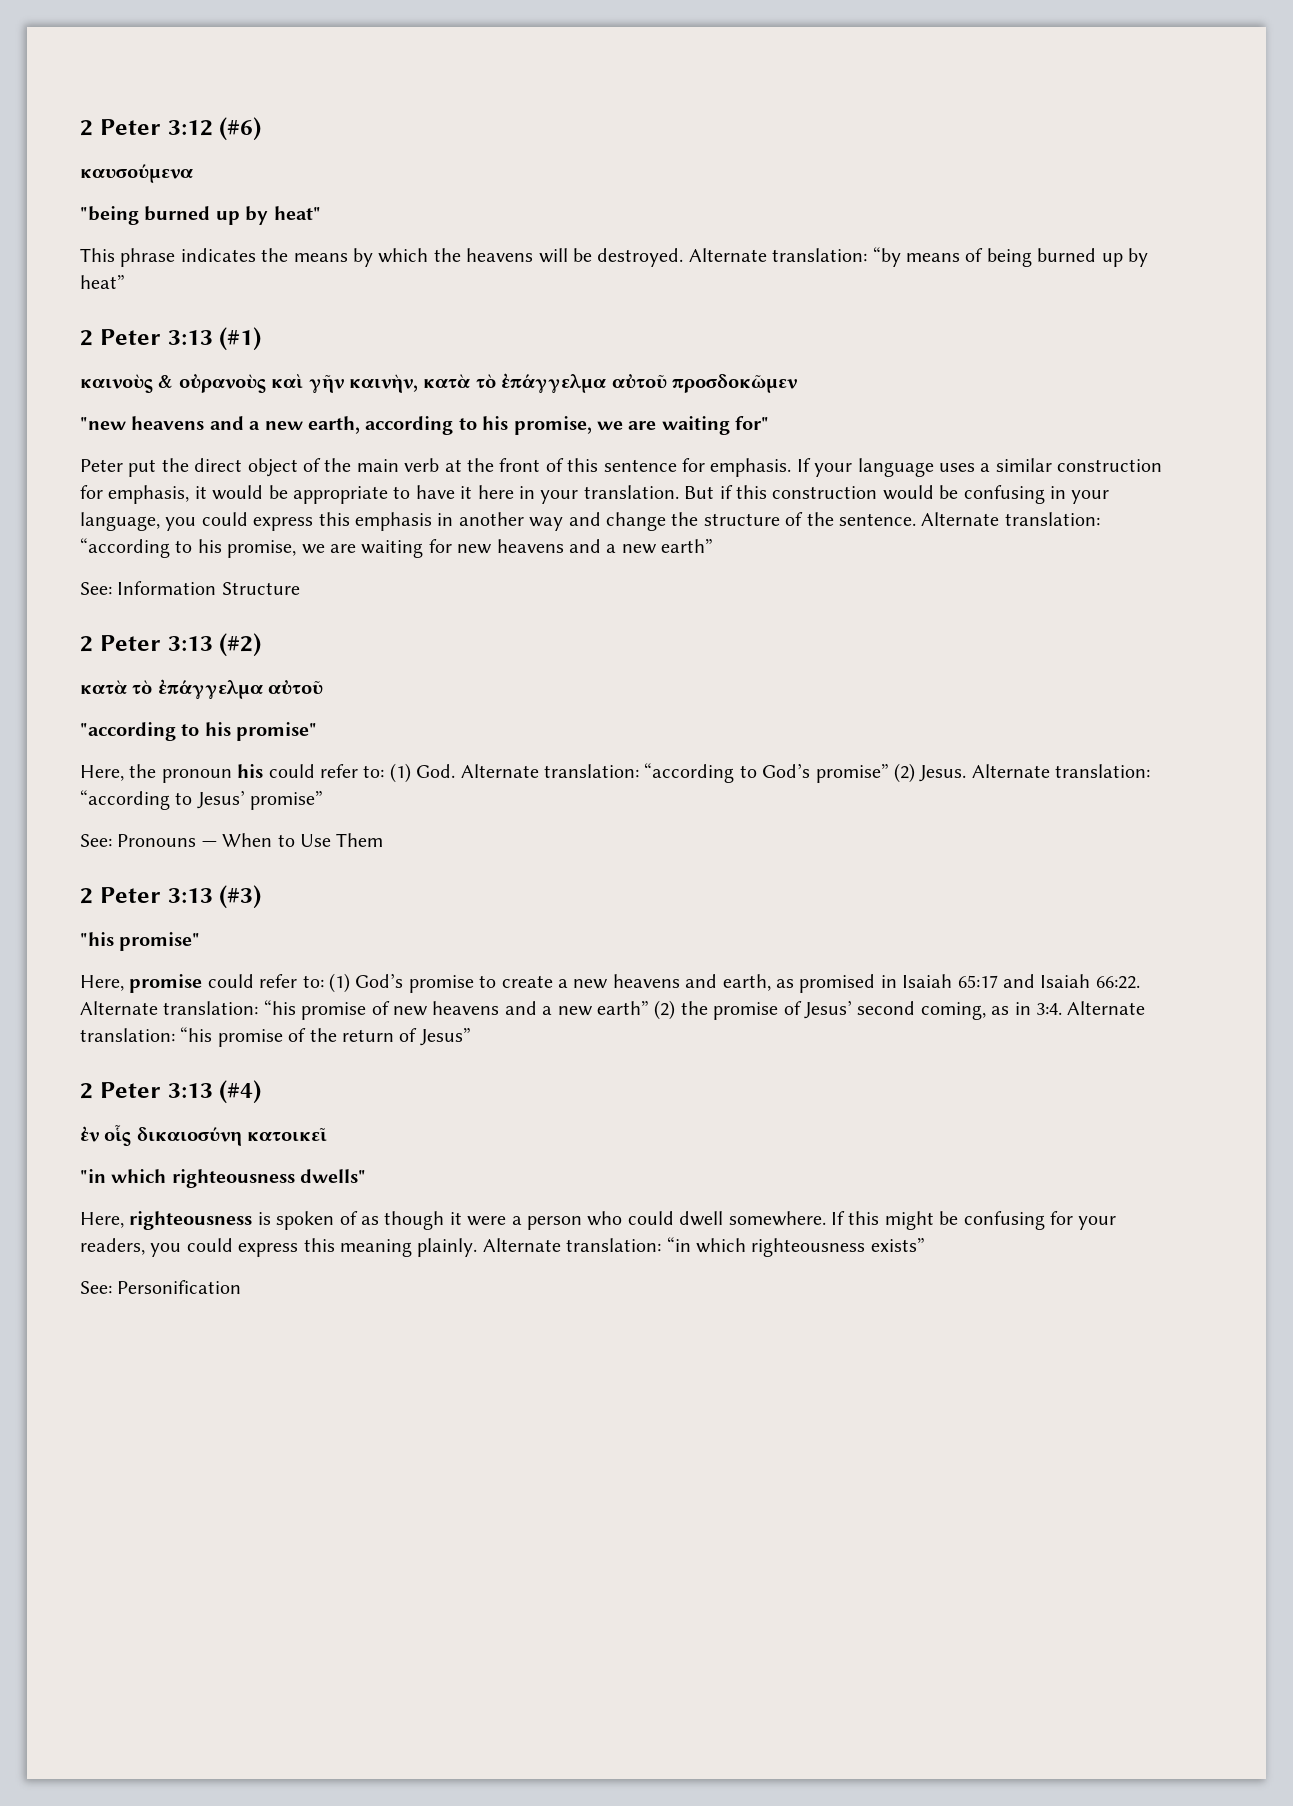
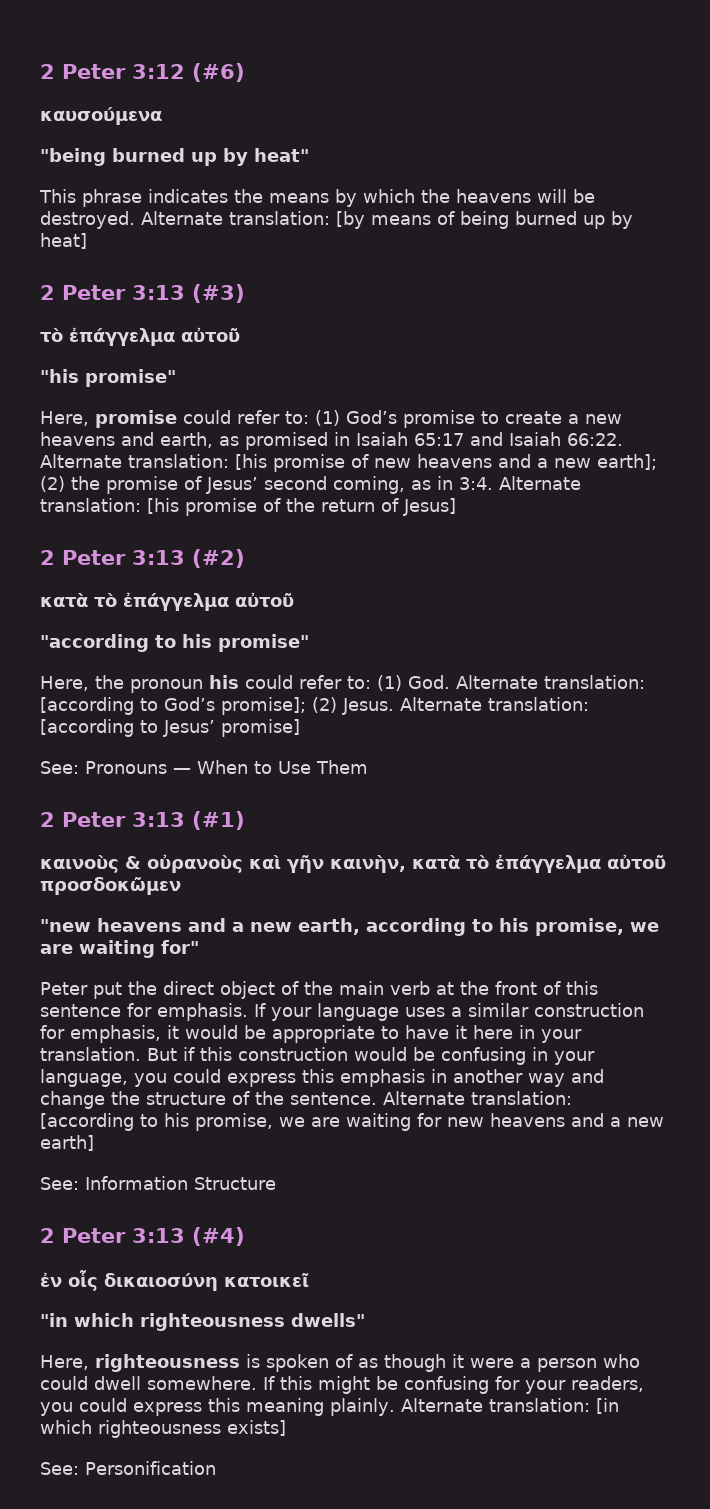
[872,247,901,267] “by -> [336,211,365,229] [by
[80,274,125,289] heat” -> [40,233,87,249] [40,284,245,303] [40,327,240,346] [40,369,176,387] [40,410,622,428] [40,432,623,450] [40,454,657,472] [40,476,581,494] [40,498,456,516] [40,549,245,568] [40,592,294,611] [40,634,309,652] [40,675,645,693] [40,697,589,715] [40,719,300,737] [40,760,368,774] heat] // 2 Peter 3:13 (#3) // τὸ ἐπάγγελμα αὐτοῦ // "his promise" // Here, promise could refer to: (1) God’s promise to create a new heavens and earth, as promised in Isaiah 65:17 and Isaiah 66:22. Alternate translation: [his promise of new heavens and a new earth]; (2) the promise of Jesus’ second coming, as in 3:4. Alternate translation: [his promise of the return of Jesus] // 2 Peter 3:13 (#2) // κατὰ τὸ ἐπάγγελμα αὐτοῦ // "according to his promise" // Here, the pronoun his could refer to: (1) God. Alternate translation: [according to God’s promise]; (2) Jesus. Alternate translation: [according to Jesus’ promise] // See: Pronouns — When to Use Them
[80,538,170,558] “according -> [40,1113,134,1131] [according
[661,538,714,553] earth” -> [40,1135,94,1151] earth]
[80,633,262,657] [80,679,324,699] [80,722,318,741] [80,763,1151,783] [80,790,324,810] [80,833,384,847] [80,885,262,909] [80,932,201,951] [80,973,1140,993] [80,1000,1146,1020] [80,1027,471,1047] // 2 Peter 3:13 (#2) // κατὰ τὸ ἐπάγγελμα αὐτοῦ // "according to his promise" // Here, the pronoun his could refer to: (1) God. Alternate translation: “according to God’s promise” (2) Jesus. Alternate translation: “according to Jesus’ promise” // See: Pronouns — When to Use Them // 2 Peter 3:13 (#3) // "his promise" // Here, promise could refer to: (1) God’s promise to create a new heavens and earth, as promised in Isaiah 65:17 and Isaiah 66:22. Alternate translation: “his promise of new heavens and a new earth” (2) the promise of Jesus’ second coming, as in 3:4. Alternate translation: “his promise of the return of Jesus” -> (276, 1183) none
[666,1237,925,1257] “in which righteousness exists” -> [595,1398,619,1414] [40,1420,286,1438] [in which righteousness exists]

